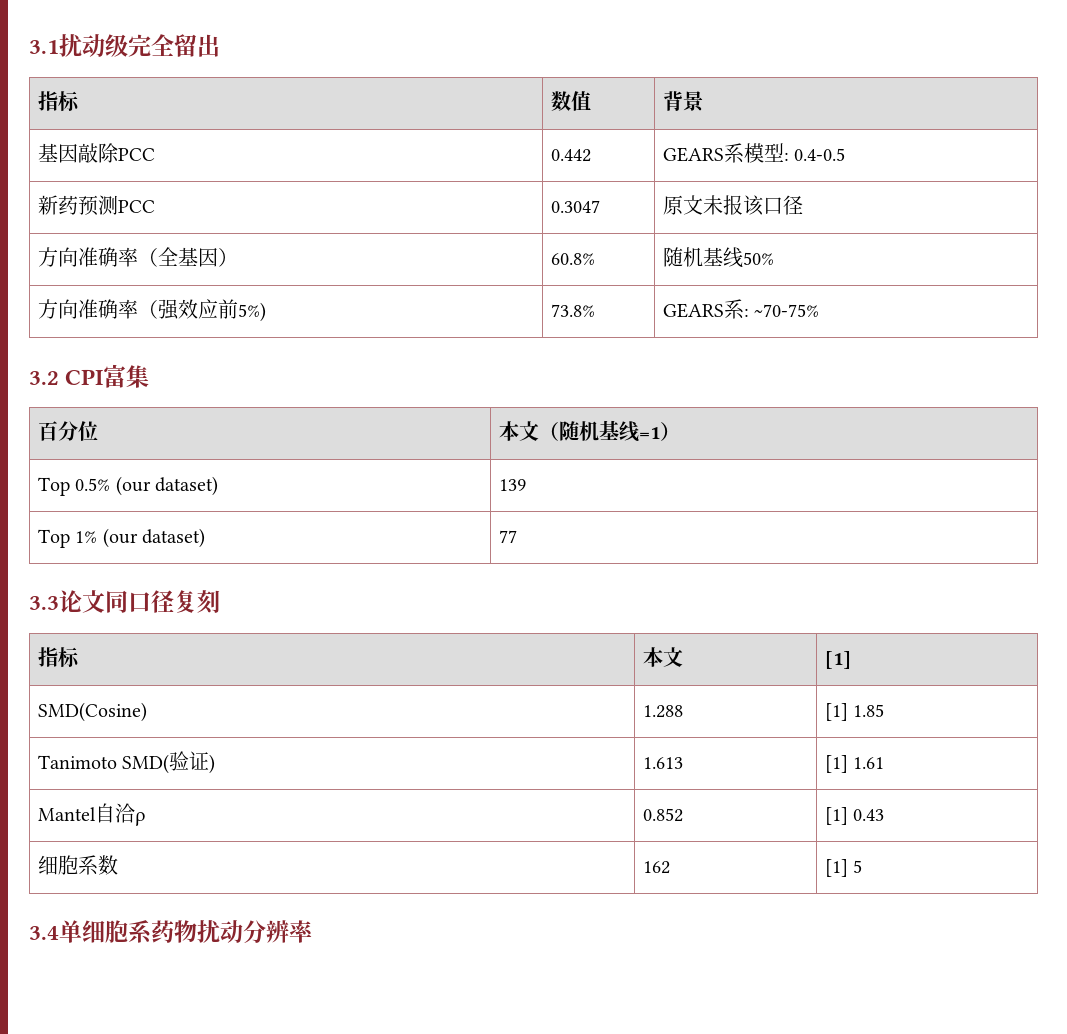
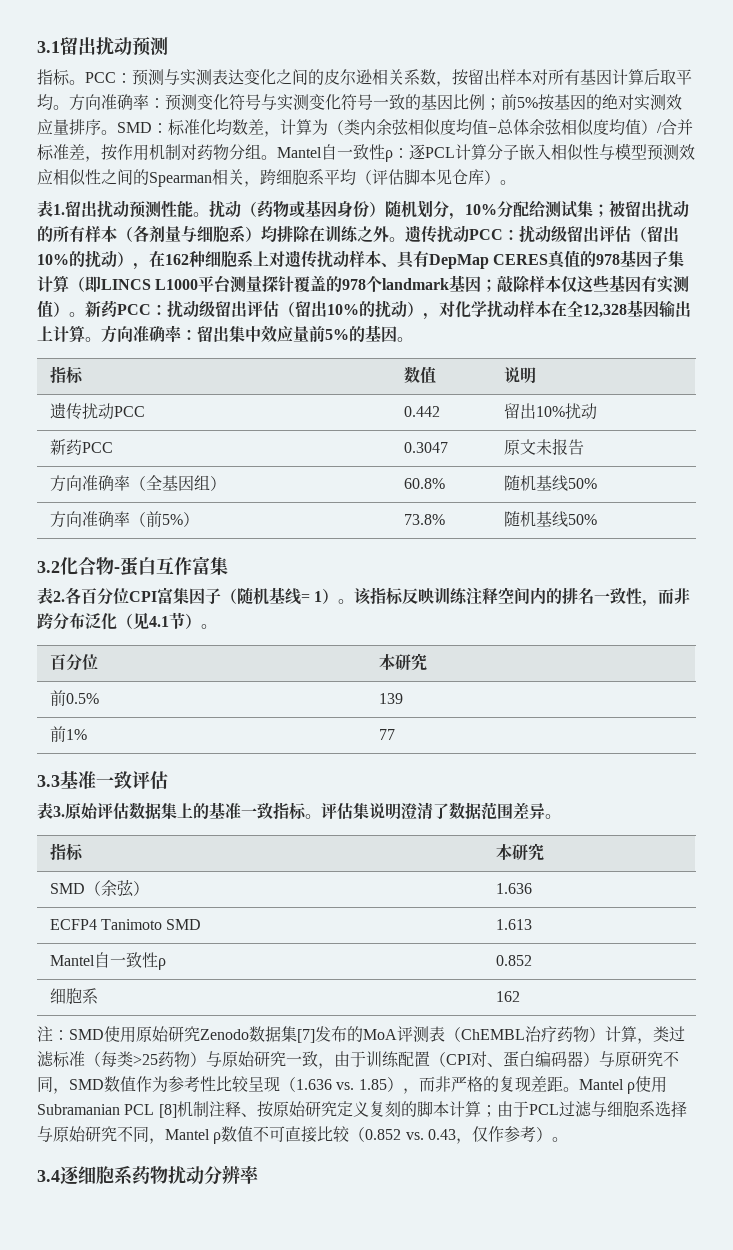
[59,34,220,57] 扰动级完全留出 -> [60,37,168,56] [37,69,692,87] [37,94,682,111] [37,118,693,137] [37,143,695,162] [37,169,516,187] [37,200,689,220] [37,225,679,243] [37,250,685,270] [37,275,690,293] [37,300,691,320] [37,325,413,343] 留出扰动预测 // 指标。PCC：预测与实测表达变化之间的皮尔逊相关系数，按留出样本对所有基因计算后取平均。方向准确率：预测变化符号与实测变化符号一致的基因比例；前5%按基因的绝对实测效应量排序。SMD：标准化均数差，计算为（类内余弦相似度均值−总体余弦相似度均值）/合并标准差，按作用机制对药物分组。Mantel自一致性ρ：逐PCL计算分子嵌入相似性与模型预测效应相似性之间的Spearman相关，跨细胞系平均（评估脚本见仓库）。 // 表1.留出扰动预测性能。扰动（药物或基因身份）随机划分，10%分配给测试集；被留出扰动的所有样本（各剂量与细胞系）均排除在训练之外。遗传扰动PCC：扰动级留出评估（留出10%的扰动），在162种细胞系上对遗传扰动样本、具有DepMap CERES真值的978基因子集计算（即LINCS L1000平台测量探针覆盖的978个landmark基因；敲除样本仅这些基因有实测值）。新药PCC：扰动级留出评估（留出10%的扰动），对化学扰动样本在全12,328基因输出上计算。方向准确率：留出集中效应量前5%的基因。
[662,91,704,112] [37,143,119,163] 背景 // 基因敲除 -> [503,367,536,383] [49,402,114,420] 说明 // 遗传扰动
[662,143,846,163] [37,195,118,216] GEARS系模型: 0.4-0.5 // 新药预测 -> [503,403,597,420] [49,439,82,455] 留出10%扰动 // 新药
[742,195,803,216] 该口径 -> [567,439,584,455] 告
(218, 257) none -> [193,475,210,490] 组
[157,299,266,322] [550,304,595,317] [662,299,820,319] [29,364,150,388] [37,421,98,441] [498,420,680,442] [37,477,70,496] 强效应前5%) | 73.8% | GEARS系: ~70-75% // 3.2 CPI富集 // 百分位 | 本文（随机基线=1） // Top -> [145,511,199,527] [403,514,445,525] [503,511,597,527] [37,556,228,576] [37,587,691,607] [37,612,217,630] [49,654,98,671] [378,653,427,671] [49,690,66,706] 前5%） | 73.8% | 随机基线50% // 3.2化合物-蛋白互作富集 // 表2.各百分位CPI富集因子（随机基线= 1）。该指标反映训练注释空间内的排名一致性，而非跨分布泛化（见4.1节）。 // 百分位 | 本研究 // 前
[115,476,219,496] (our dataset) -> (99, 698) none
[37,529,70,548] Top -> [49,726,66,742] 前
[102,528,206,548] (our dataset) -> (87, 734) none
[59,590,220,614] [37,647,80,668] [642,647,683,667] [824,651,851,669] [37,702,147,722] [642,705,683,718] [824,703,885,721] [37,751,216,774] 论文同口径复刻 // 指标 | 本文 | [1] // SMD(Cosine) | 1.288 | [1] 1.85 // Tanimoto SMD(验证) -> [60,771,168,789] [37,802,561,820] [49,843,84,860] [495,843,544,861] [49,879,149,897] [495,883,532,894] [49,919,202,930] 基准一致评估 // 表3.原始评估数据集上的基准一致指标。评估集说明澄清了数据范围差异。 // 指标 | 本研究 // SMD（余弦） | 1.636 // ECFP4 Tanimoto SMD
[824,755,885,773] [37,803,135,823] | [1] 1.61 // Mantel自洽 -> [49,952,158,968] // Mantel自一致性
[824,807,885,825] [37,855,118,875] [642,861,670,874] [824,859,863,877] | [1] 0.43 // 细胞系数 | 162 | [1] 5 -> [49,988,98,1004] [495,991,520,1002] [37,1026,685,1044] [37,1051,679,1069] [37,1076,667,1094] [37,1101,687,1118] [37,1126,568,1144] // 细胞系 | 162 // 注：SMD使用原始研究Zenodo数据集[7]发布的MoA评测表（ChEMBL治疗药物）计算，类过滤标准（每类>25药物）与原始研究一致，由于训练配置（CPI对、蛋白编码器）与原研究不同，SMD数值作为参考性比较呈现（1.636 vs. 1.85），而非严格的复现差距。Mantel ρ使用Subramanian PCL [8]机制注释、按原始研究定义复刻的脚本计算；由于PCL过滤与细胞系选择与原始研究不同，Mantel ρ数值不可直接比较（0.852 vs. 0.43，仅作参考）。
[59,920,82,943] 单 -> [60,1166,79,1185] 逐

